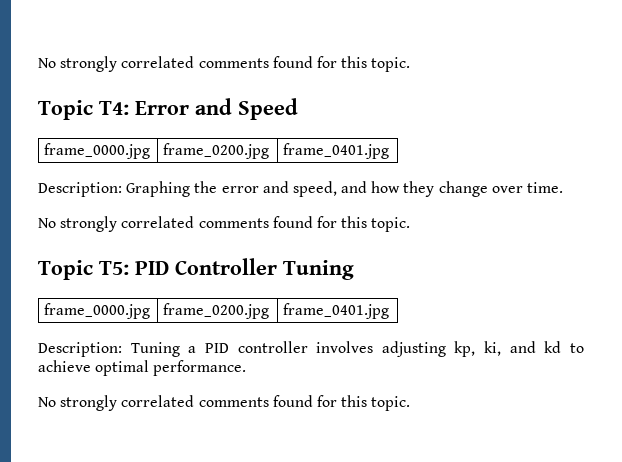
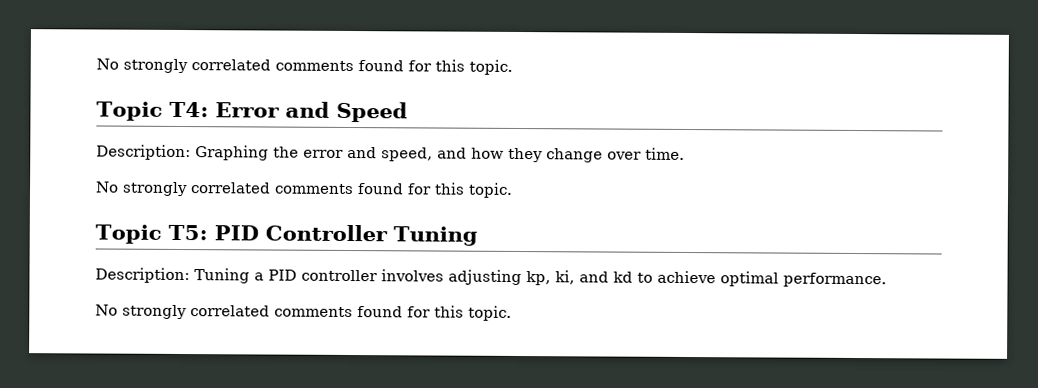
[44,143,151,159] [163,143,270,159] [283,143,390,159] // frame_0000.jpg | frame_0200.jpg | frame_0401.jpg -> (408, 112) none
[44,303,151,319] [163,303,270,319] [283,303,390,319] // frame_0000.jpg | frame_0200.jpg | frame_0401.jpg -> (478, 236) none

